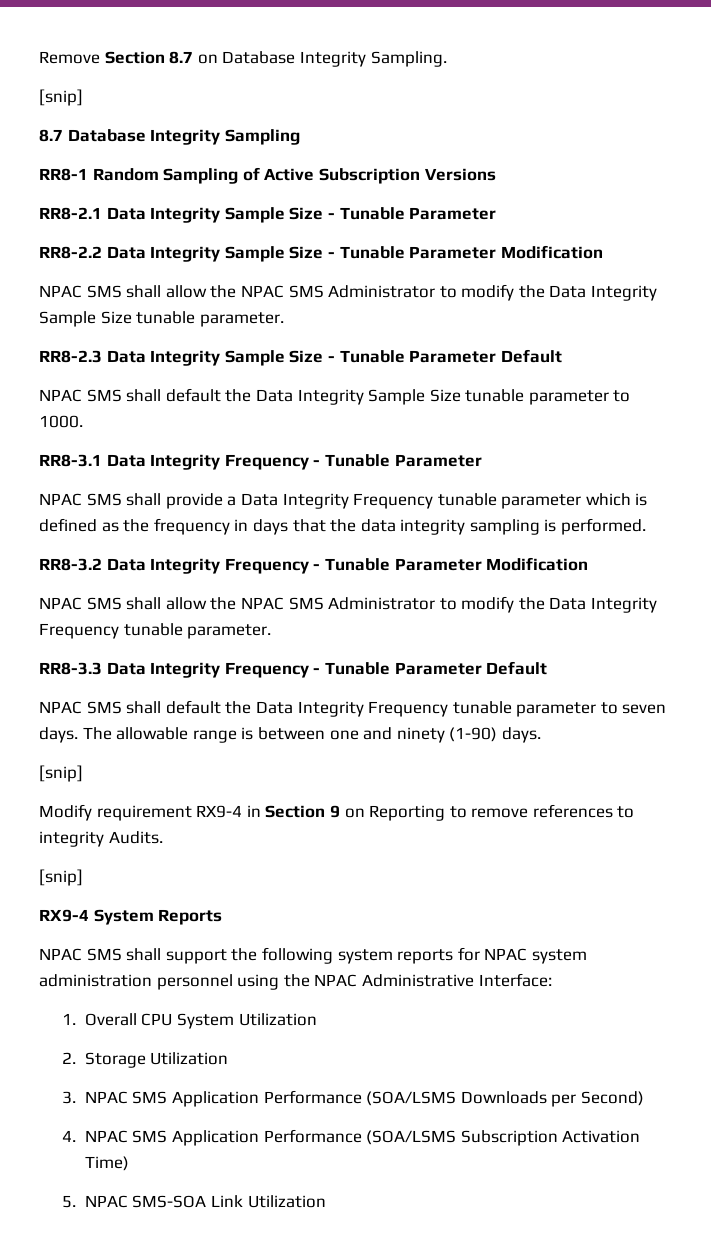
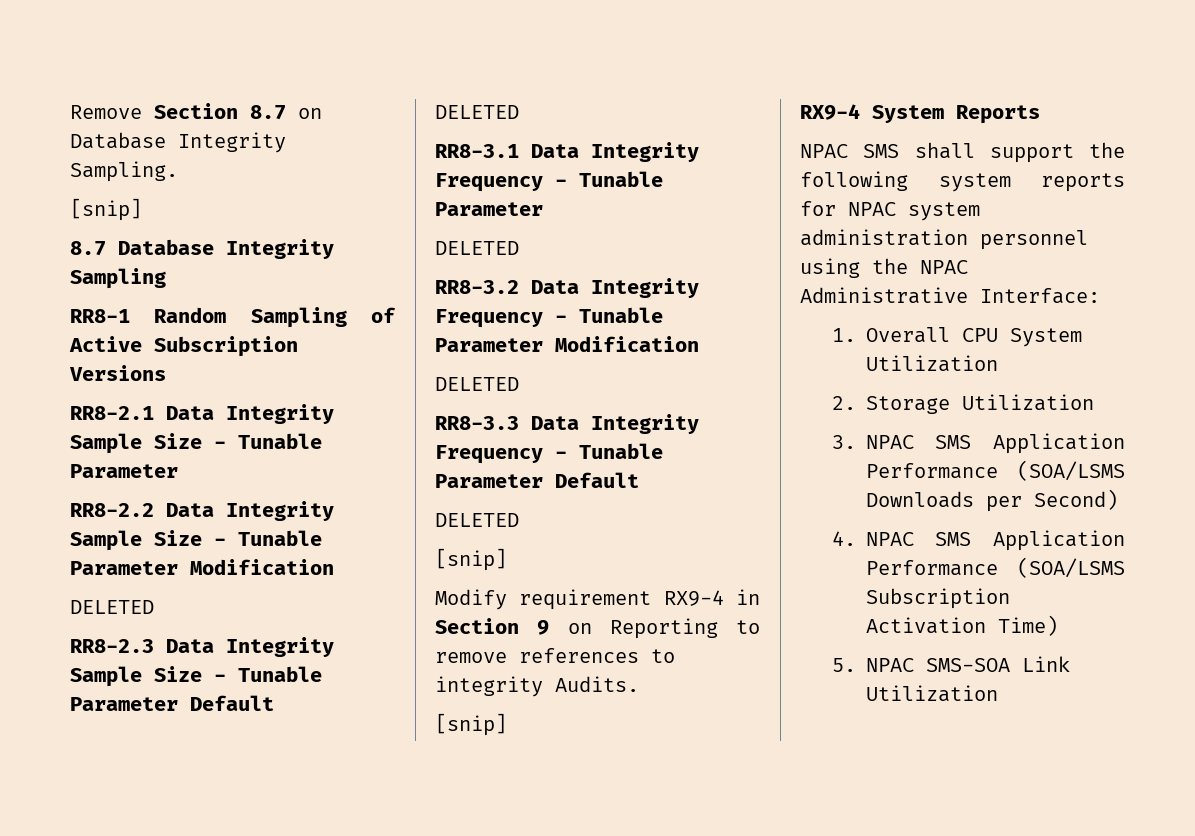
[39,284,658,301] [39,311,284,327] NPAC SMS shall allow the NPAC SMS Administrator to modify the Data Integrity Sample Size tunable parameter. -> [70,600,154,614] DELETED
[39,388,631,405] [39,415,83,428] NPAC SMS shall default the Data Integrity Sample Size tunable parameter to 1000. -> [435,105,519,119] DELETED
[39,493,648,509] [39,518,647,535] NPAC SMS shall provide a Data Integrity Frequency tunable parameter which is defined as the frequency in days that the data integrity sampling is performed. -> [435,241,519,255] DELETED
[39,596,658,613] [39,623,272,639] NPAC SMS shall allow the NPAC SMS Administrator to modify the Data Integrity Frequency tunable parameter. -> [435,377,519,391] DELETED
[39,700,667,717] [39,727,541,743] NPAC SMS shall default the Data Integrity Frequency tunable parameter to seven days. The allowable range is between one and ninety (1-90) days. -> [435,513,519,527] DELETED

